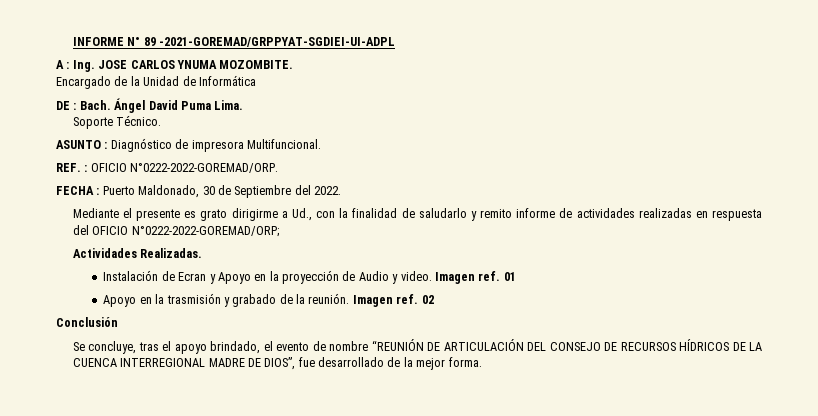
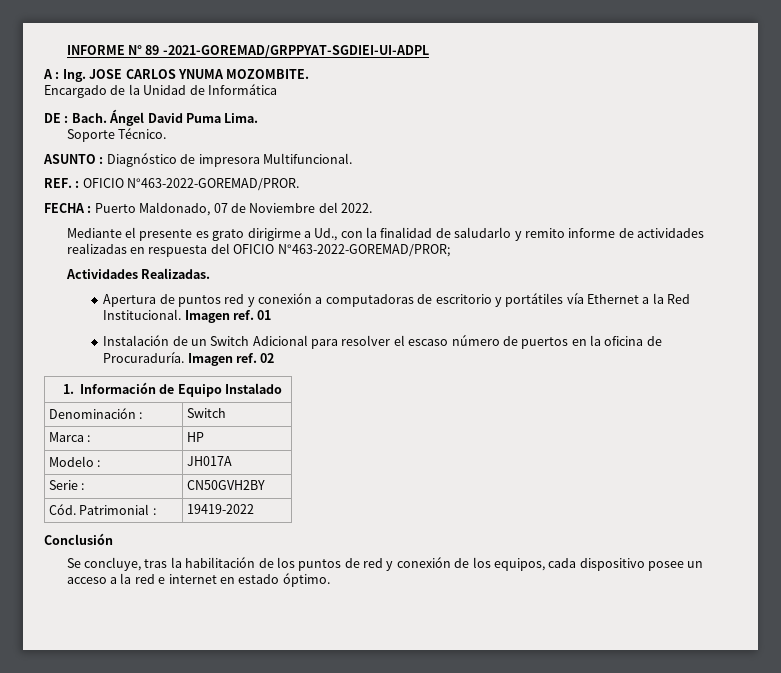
[130,163,279,173] N°0222-2022-GOREMAD/ORP. -> [127,178,300,191] N°463-2022-GOREMAD/PROR.
[202,185,292,198] 30 de Septiembre -> [213,203,316,213] 07 de Noviembre
[131,226,279,237] N°0222-2022-GOREMAD/ORP; -> [277,244,450,257] N°463-2022-GOREMAD/PROR;
[103,270,516,284] [103,293,434,307] [56,317,118,327] [72,339,763,354] [72,357,482,370] Instalación de Ecran y Apoyo en la proyección de Audio y video. Imagen ref. 01 // Apoyo en la trasmisión y grabado de la reunión. Imagen ref. 02 // Conclusión // Se concluye, tras el apoyo brindado, el evento de nombre “REUNIÓN DE ARTICULACIÓN DEL CONSEJO DE RECURSOS HÍDRICOS DE LA CUENCA INTERREGIONAL MADRE DE DIOS”, fue desarrollado de la mejor forma. -> [103,292,691,307] [103,309,272,323] [103,334,662,349] [103,351,275,366] [62,382,283,397] [49,408,143,419] [187,408,227,418] [49,432,91,442] [187,432,205,442] [49,456,101,467] [187,456,233,466] [49,480,85,490] [187,480,266,490] [49,504,156,515] [187,504,255,514] [44,533,113,545] [66,557,704,571] [66,573,330,587] Apertura de puntos red y conexión a computadoras de escritorio y portátiles vía Ethernet a la Red Institucional. Imagen ref. 01 // Instalación de un Switch Adicional para resolver el escaso número de puertos en la oficina de Procuraduría. Imagen ref. 02 // 1. Información de Equipo Instalado // Denominación : | Switch // Marca : | HP // Modelo : | JH017A // Serie : | CN50GVH2BY // Cód. Patrimonial : | 19419-2022 // Conclusión // Se concluye, tras la habilitación de los puntos de red y conexión de los equipos, cada dispositivo posee un acceso a la red e internet en estado óptimo.

